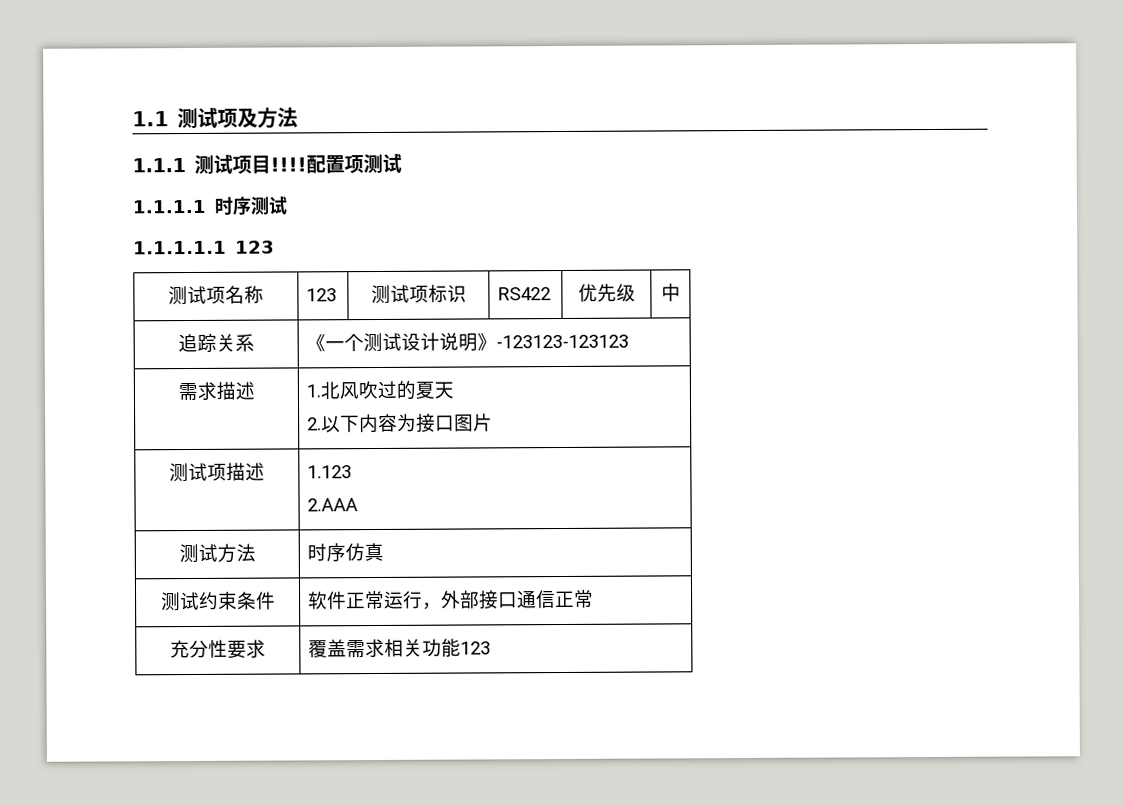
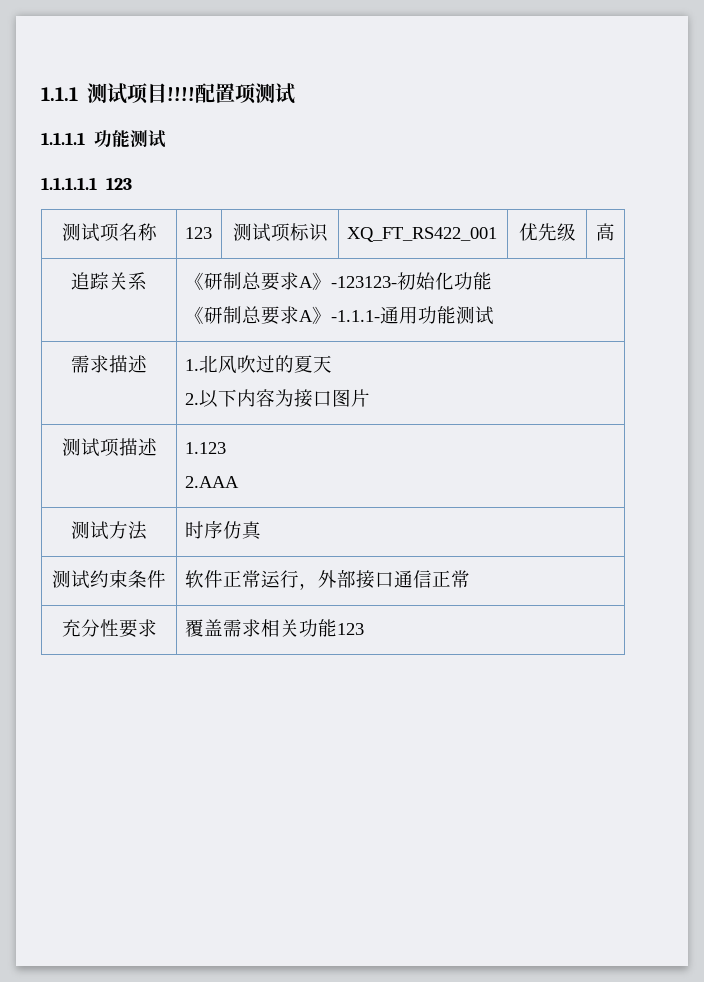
[132,107,299,129] 1.1测试项及方法 // -> (41, 94) none
[214,196,252,216] 时序 -> [94,130,131,147] 功能
[496,287,551,301] RS422 -> [346,227,497,242] XQ_FT_RS422_001
[660,283,681,302] 中 -> [596,223,615,241] 高
[324,332,629,353] 一个测试设计说明》-123123-123123 -> [203,272,492,291] [184,306,494,325] 研制总要求A》-123123-初始化功能 // 《研制总要求A》-1.1.1-通用功能测试

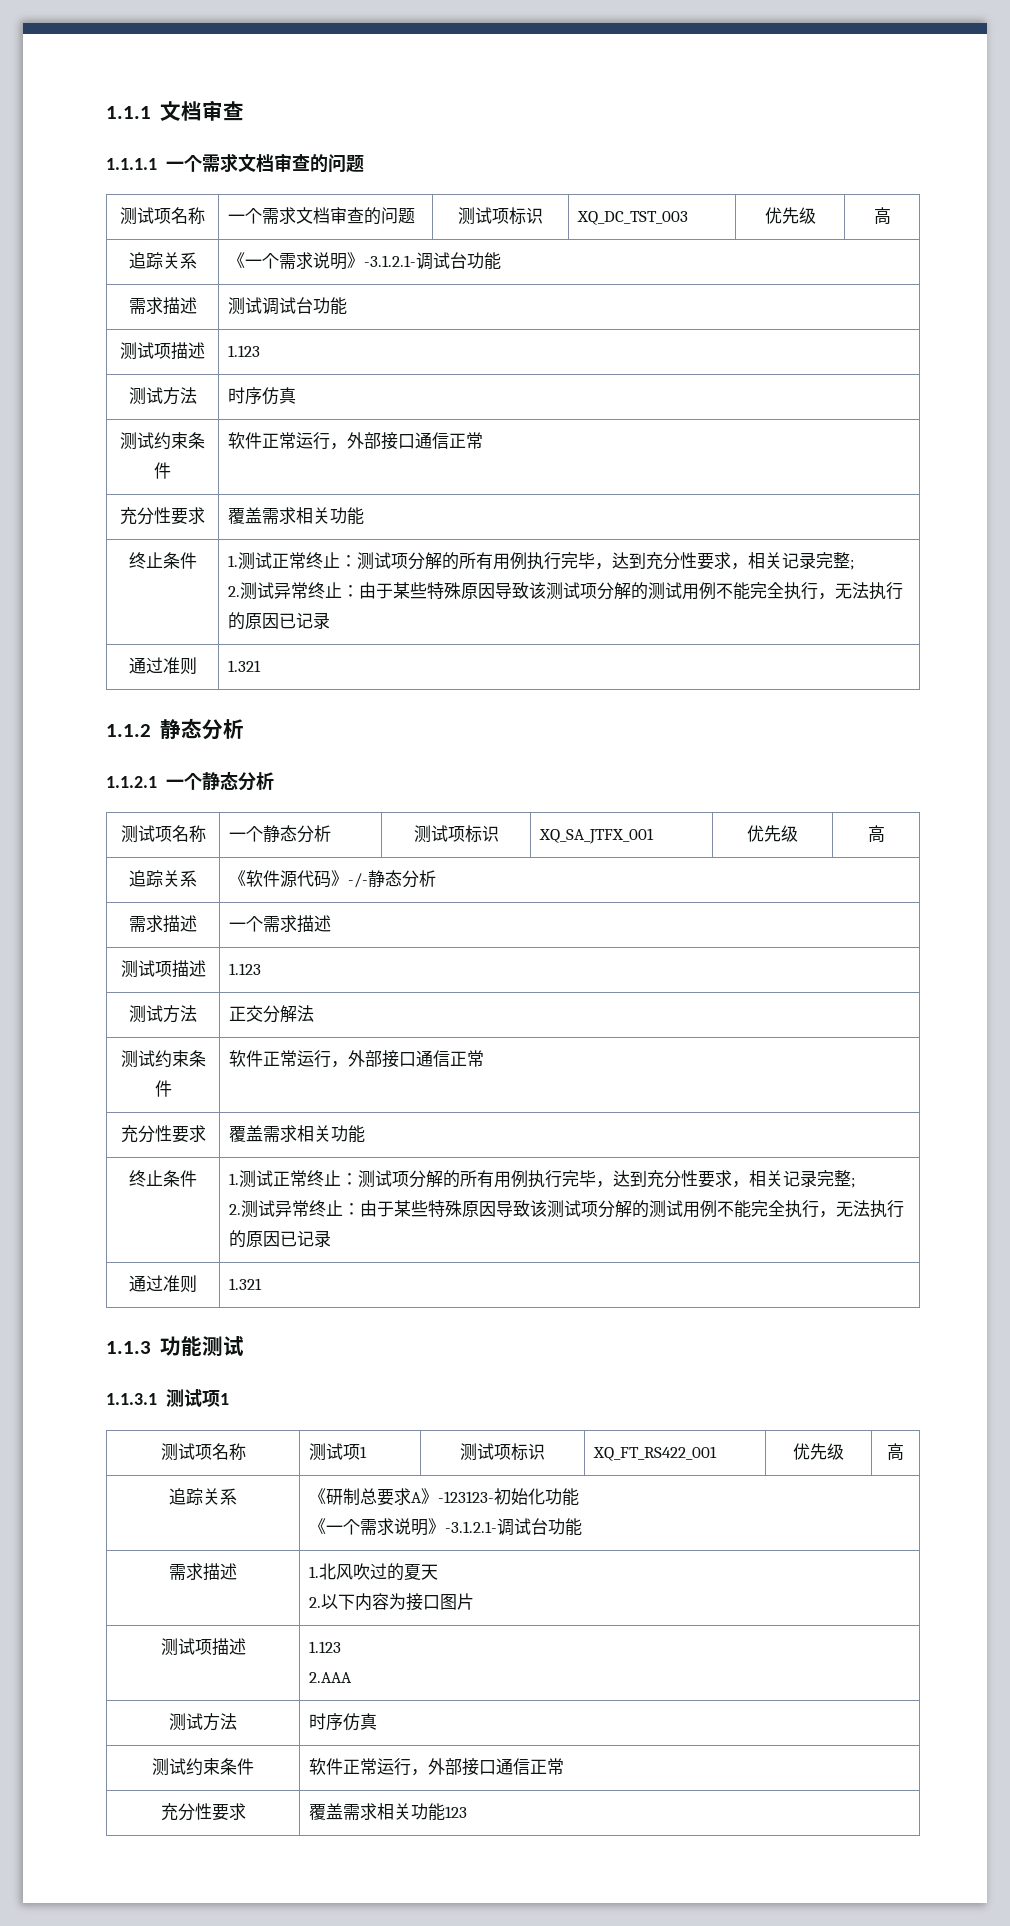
[87,83,296,104] [41,130,167,148] [41,177,133,190] [61,223,157,242] [184,227,212,239] 测试项目!!!!配置项测试 // 1.1.1.1功能测试 // 1.1.1.1.1 123 // 测试项名称 | 123 -> [159,100,244,121] [106,153,364,173] [120,207,205,225] [227,207,415,225] [458,207,543,225] [576,211,688,225] [764,207,816,224] [873,207,891,225] [128,252,197,269] [227,252,501,270] [128,297,197,315] [227,297,347,315] [120,342,205,360] [227,345,260,357] [128,387,197,405] [227,387,296,405] [120,432,205,450] [154,462,171,479] [227,432,483,450] [120,507,205,525] [227,507,364,525] [128,552,197,569] [227,552,854,570] [227,582,903,600] [227,612,330,630] [128,657,197,675] [227,660,261,672] [106,718,244,740] [106,771,274,791] [120,825,206,843] [228,825,331,843] [413,825,499,843] [538,828,654,844] [747,825,798,842] [867,825,885,843] [129,870,197,887] [228,870,436,888] [129,915,197,933] [228,915,331,933] [120,960,206,978] [228,963,261,975] [129,1005,197,1023] [228,1005,314,1023] [120,1050,206,1068] [154,1080,172,1097] [228,1050,484,1068] [120,1125,206,1143] [228,1125,365,1143] [129,1170,197,1187] [228,1170,855,1188] [228,1200,904,1218] [228,1230,331,1248] [129,1275,197,1293] [228,1278,262,1290] [106,1336,244,1356] [106,1389,229,1407] [160,1443,246,1461] [308,1443,367,1461] 文档审查 // 1.1.1.1一个需求文档审查的问题 // 测试项名称 | 一个需求文档审查的问题 | 测试项标识 | XQ_DC_TST_003 | 优先级 | 高 // 追踪关系 | 《一个需求说明》-3.1.2.1-调试台功能 // 需求描述 | 测试调试台功能 // 测试项描述 | 1.123 // 测试方法 | 时序仿真 // 测试约束条件 | 软件正常运行，外部接口通信正常 // 充分性要求 | 覆盖需求相关功能 // 终止条件 | 1.测试正常终止：测试项分解的所有用例执行完毕，达到充分性要求，相关记录完整; // 2.测试异常终止：由于某些特殊原因导致该测试项分解的测试用例不能完全执行，无法执行的原因已记录 // 通过准则 | 1.321 // 1.1.2静态分析 // 1.1.2.1一个静态分析 // 测试项名称 | 一个静态分析 | 测试项标识 | XQ_SA_JTFX_001 | 优先级 | 高 // 追踪关系 | 《软件源代码》-/-静态分析 // 需求描述 | 一个需求描述 // 测试项描述 | 1.123 // 测试方法 | 正交分解法 // 测试约束条件 | 软件正常运行，外部接口通信正常 // 充分性要求 | 覆盖需求相关功能 // 终止条件 | 1.测试正常终止：测试项分解的所有用例执行完毕，达到充分性要求，相关记录完整; // 2.测试异常终止：由于某些特殊原因导致该测试项分解的测试用例不能完全执行，无法执行的原因已记录 // 通过准则 | 1.321 // 1.1.3功能测试 // 1.1.3.1测试项1 // 测试项名称 | 测试项1
[203,306,494,325] 研制总要求A》-1.1.1-通用功能测试 -> [325,1518,582,1536] 一个需求说明》-3.1.2.1-调试台功能

